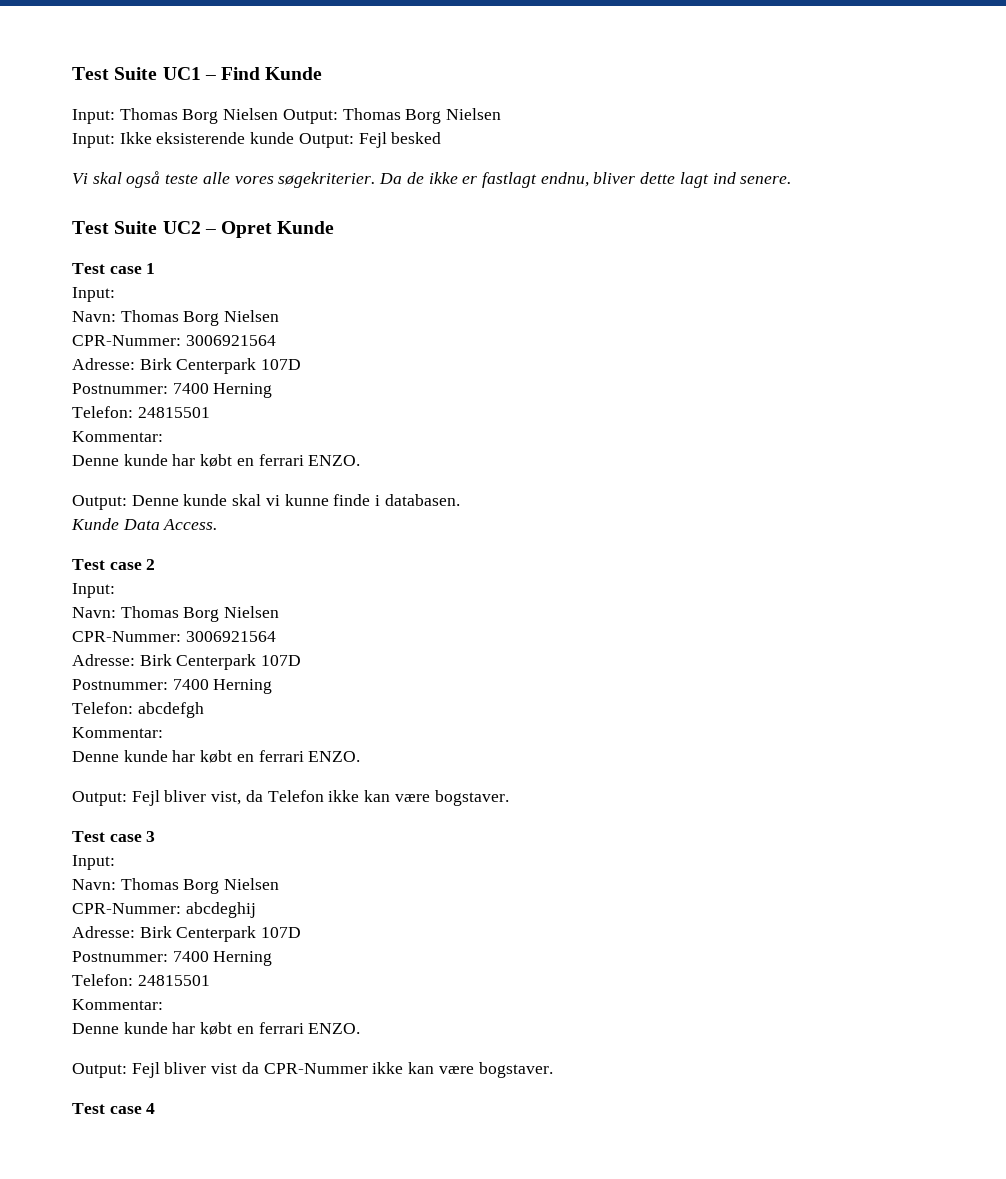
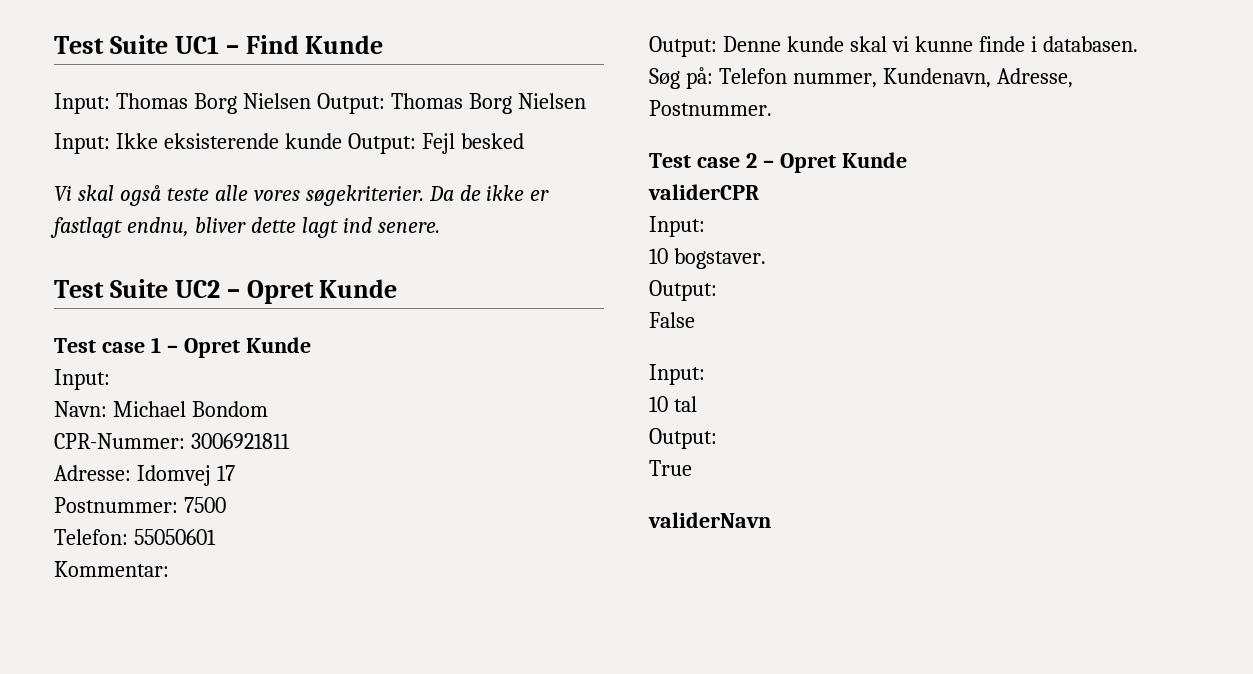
[72,287,115,302] [72,310,280,326] [72,335,276,346] [72,358,302,374] [72,383,273,398] [72,406,210,418] [72,431,163,442] [72,454,361,467] // Input: // Navn: Thomas Borg Nielsen // CPR-Nummer: 3006921564 // Adresse: Birk Centerpark 107D // Postnummer: 7400 Herning // Telefon: 24815501 // Kommentar: // Denne kunde har købt en ferrari ENZO. -> [166,337,311,358] [54,369,110,390] [54,401,268,417] [54,433,290,449] [54,465,235,486] [54,497,226,513] [54,529,216,545] [54,561,169,577] – Opret Kunde // Input: // Navn: Michael Bondom // CPR-Nummer: 3006921811 // Adresse: Idomvej 17 // Postnummer: 7500 // Telefon: 55050601 // Kommentar:
[71,518,218,530] [72,559,156,570] [72,583,115,598] [72,606,280,622] [72,631,276,642] [72,654,302,670] [72,679,273,694] [72,702,204,718] [72,727,163,738] [72,750,361,763] [72,790,509,806] [72,831,156,842] [72,855,115,870] [72,878,280,894] [72,902,256,918] [72,926,302,942] [72,951,273,966] [72,974,210,986] [72,999,163,1010] [72,1022,361,1035] [72,1062,553,1078] [72,1103,156,1114] Kunde Data Access. // Test case 2 // Input: // Navn: Thomas Borg Nielsen // CPR-Nummer: 3006921564 // Adresse: Birk Centerpark 107D // Postnummer: 7400 Herning // Telefon: abcdefgh // Kommentar: // Denne kunde har købt en ferrari ENZO. // Output: Fejl bliver vist, da Telefon ikke kan være bogstaver. // Test case 3 // Input: // Navn: Thomas Borg Nielsen // CPR-Nummer: abcdeghij // Adresse: Birk Centerpark 107D // Postnummer: 7400 Herning // Telefon: 24815501 // Kommentar: // Denne kunde har købt en ferrari ENZO. // Output: Fejl bliver vist da CPR-Nummer ikke kan være bogstaver. // Test case 4 -> [649,67,1073,89] [649,100,772,116] [649,152,907,173] [648,184,759,200] [649,216,705,237] [649,248,766,269] [649,280,717,301] [649,312,695,328] [649,364,705,385] [649,396,697,412] [649,428,717,449] [649,460,692,476] [648,512,771,528] Søg på: Telefon nummer, Kundenavn, Adresse, Postnummer. // Test case 2 – Opret Kunde // validerCPR // Input: // 10 bogstaver. // Output: // False // Input: // 10 tal // Output: // True // validerNavn

